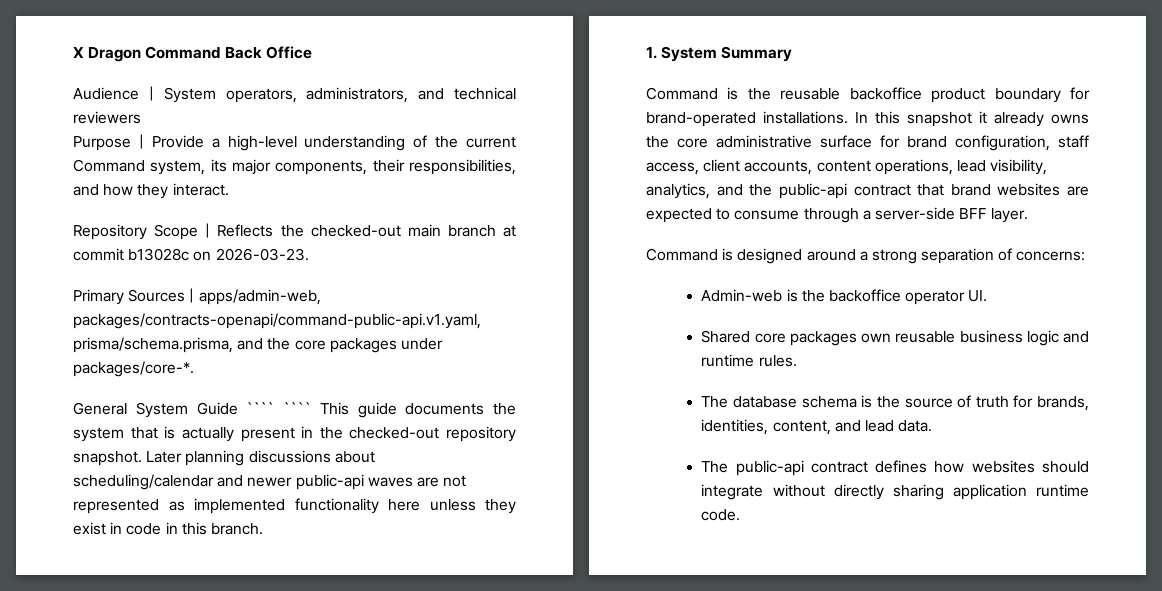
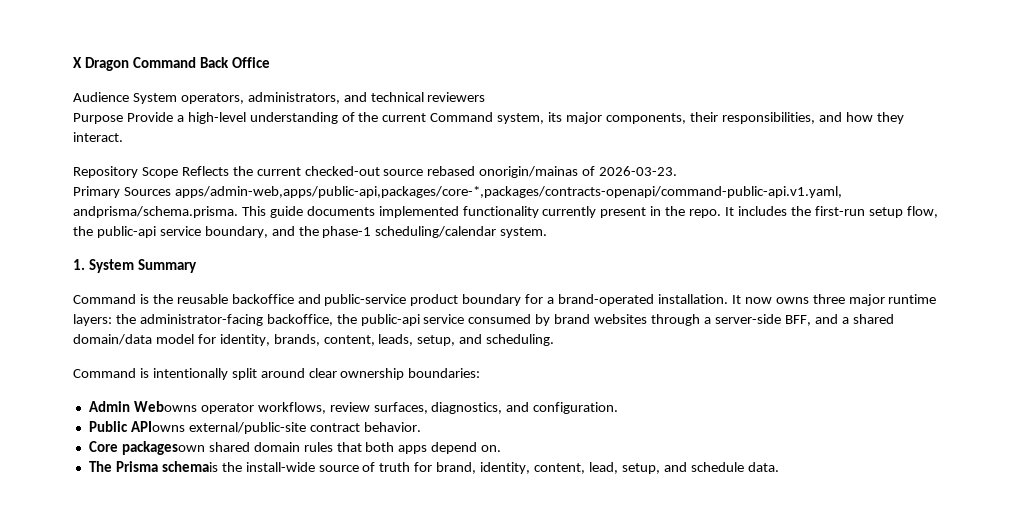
[148,86,154,101] | -> (129, 97) none
[138,134,144,149] | -> (123, 118) none
[205,223,211,238] | -> (178, 172) none
[310,224,516,237] [73,248,309,261] [73,288,321,305] [73,313,481,329] [73,337,443,353] [73,361,194,377] [73,402,516,418] [73,426,516,442] [73,450,375,466] [73,474,467,490] [73,498,516,514] [73,522,263,535] checked-out main branch at commit b13028c on 2026-03-23. // Primary Sources | apps/admin-web, packages/contracts-openapi/command-public-api.v1.yaml, prisma/schema.prisma, and the core packages under packages/core-*. // General System Guide ```` ```` This guide documents the system that is actually present in the checked-out repository snapshot. Later planning discussions about scheduling/calendar and newer public-api waves are not represented as implemented functionality here unless they exist in code in this branch. -> [256,166,678,178] [73,186,842,198] [73,206,938,218] [73,226,548,238] current checked-out source rebased onorigin/mainas of 2026-03-23. // Primary Sources apps/admin-web,apps/public-api,packages/core-*,packages/contracts-openapi/command-public-api.v1.yaml, andprisma/schema.prisma. This guide documents implemented functionality currently present in the repo. It includes the first-run setup flow, the public-api service boundary, and the phase-1 scheduling/calendar system.
(922, 93) none -> [297,294,407,306] and public-service
[646,111,1089,127] [646,135,1089,151] [646,159,1048,175] [646,183,1089,199] [646,207,1029,223] [646,248,1086,264] [701,289,988,305] [701,330,1089,346] [701,354,797,367] [701,395,1089,411] [701,419,933,435] [701,460,1089,476] [701,484,1089,500] [701,509,741,521] brand-operated installations. In this snapshot it already owns the core administrative surface for brand configuration, staff access, client accounts, content operations, lead visibility, analytics, and the public-api contract that brand websites are expected to consume through a server-side BFF layer. // Command is designed around a strong separation of concerns: // Admin-web is the backoffice operator UI. // Shared core packages own reusable business logic and runtime rules. // The database schema is the source of truth for brands, identities, content, and lead data. // The public-api contract defines how websites should integrate without directly sharing application runtime code. -> [547,294,937,306] [73,314,894,326] [73,334,555,346] [73,368,481,380] [88,401,619,414] [88,421,421,434] [88,441,502,455] [88,461,779,474] a brand-operated installation. It now owns three major runtime layers: the administrator-facing backoffice, the public-api service consumed by brand websites through a server-side BFF, and a shared domain/data model for identity, brands, content, leads, setup, and scheduling. // Command is intentionally split around clear ownership boundaries: // Admin Webowns operator workflows, review surfaces, diagnostics, and configuration. // Public APIowns external/public-site contract behavior. // Core packagesown shared domain rules that both apps depend on. // The Prisma schemais the install-wide source of truth for brand, identity, content, lead, setup, and schedule data.

